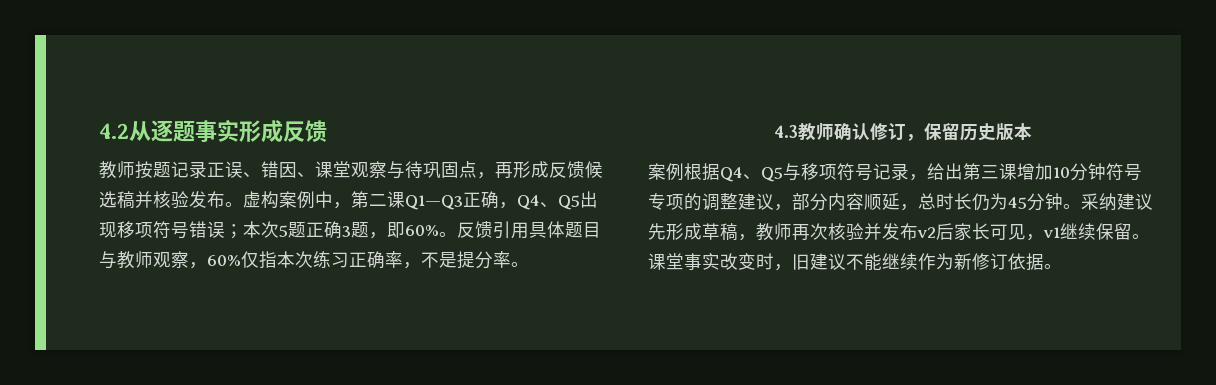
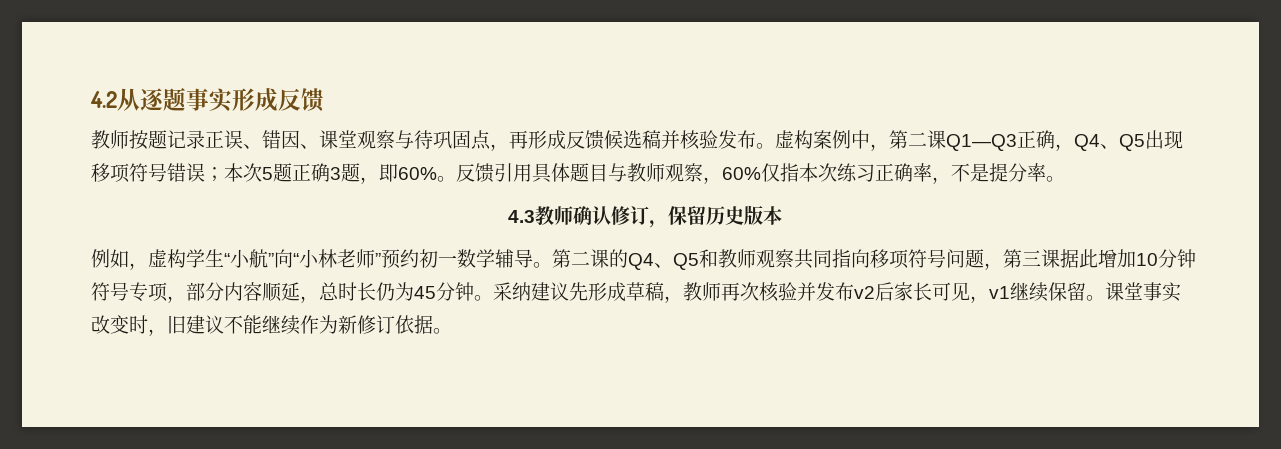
[648,163,1017,182] 案例根据Q4、Q5与移项符号记录，给出第三课 -> [91,249,1098,270] 例如，虚构学生“小航”向“小林老师”预约初一数学辅导。第二课的Q4、Q5和教师观察共同指向移项符号问题，第三课据此
[684,193,774,211] 的调整建议 -> (168, 292) none

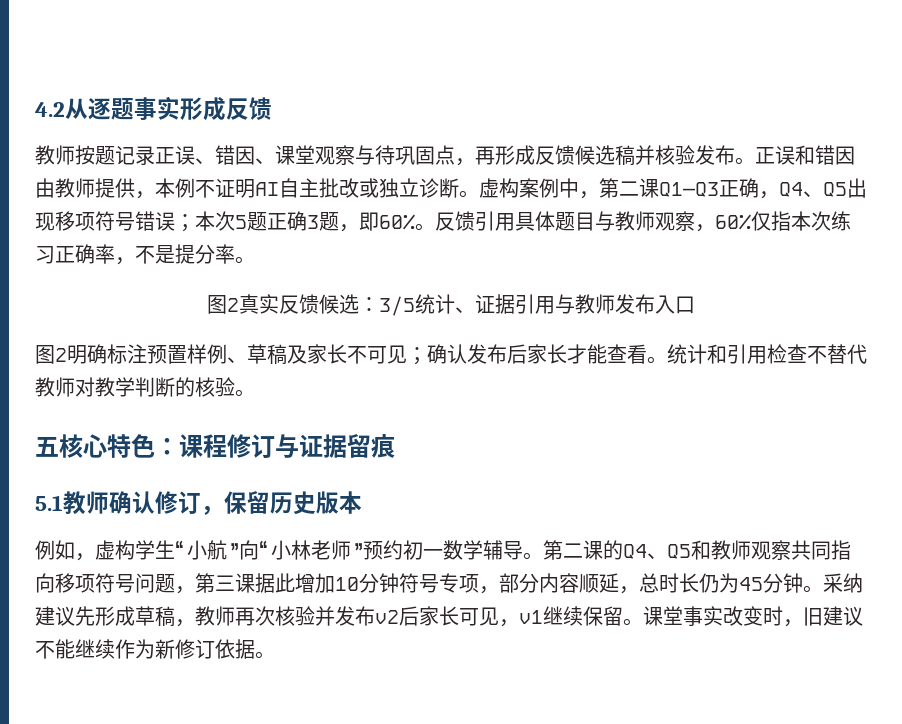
(775, 146) none -> [755,145,855,165] [35,178,479,199] 正误和错因由教师提供，本例不证明AI自主批改或独立诊断。
[507,210,535,223] 4.3 -> [207,294,695,316] [35,344,867,365] [35,377,255,397] [35,434,395,458] [35,495,63,511] 图2真实反馈候选：3/5统计、证据引用与教师发布入口 // 图2明确标注预置样例、草稿及家长不可见；确认发布后家长才能查看。统计和引用检查不替代教师对教学判断的核验。 // 五核心特色：课程修订与证据留痕 // 5.1

